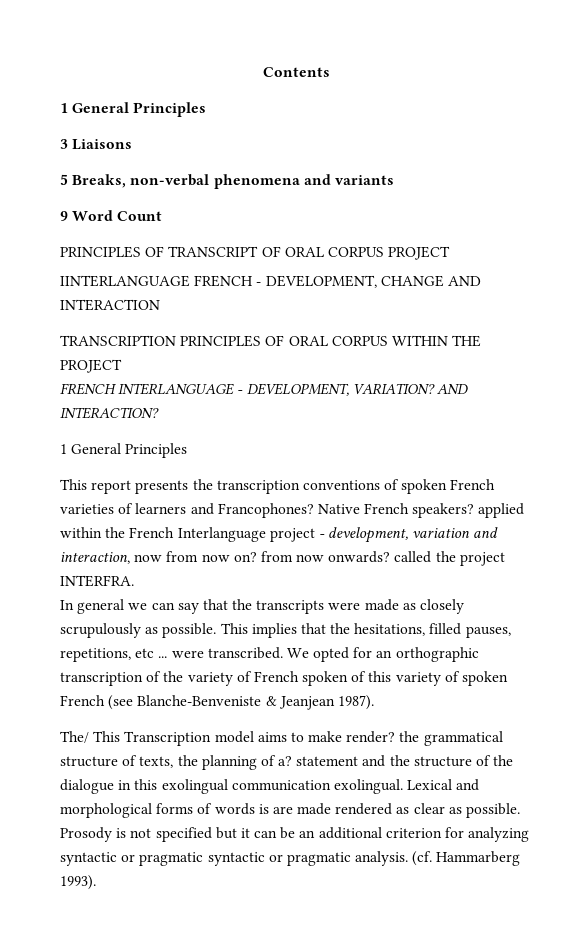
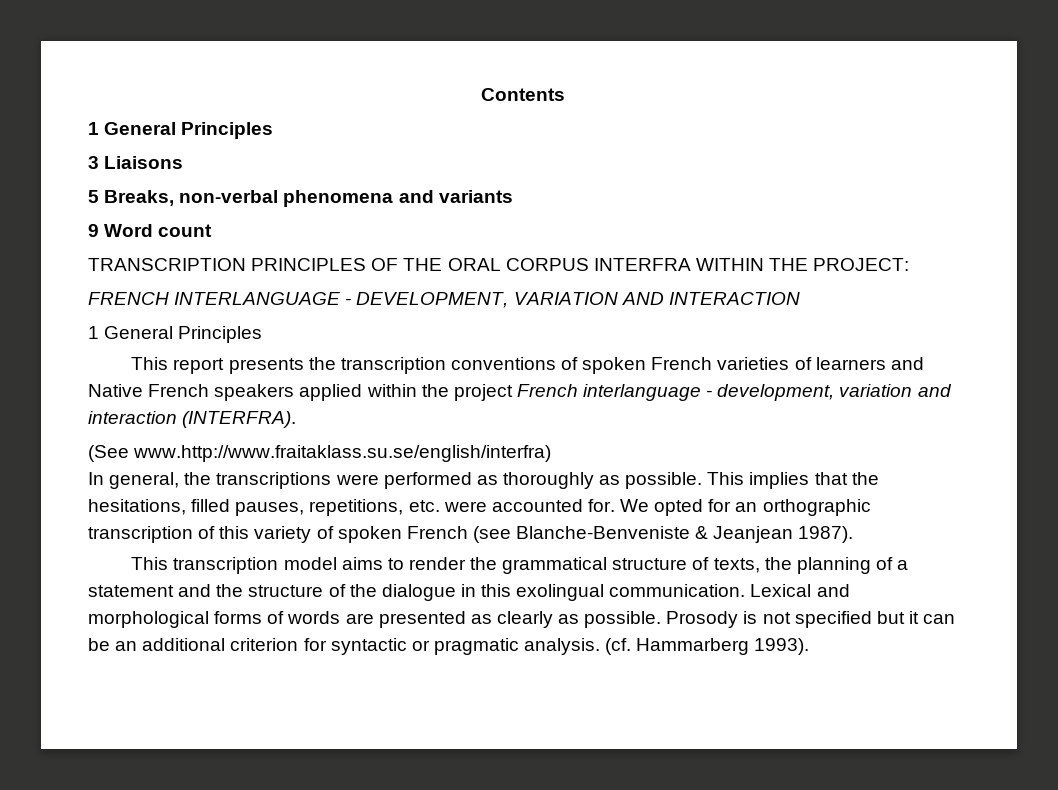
[117,211,163,221] [60,246,451,260] [60,275,481,288] [60,299,160,311] Count // PRINCIPLES OF TRANSCRIPT OF ORAL CORPUS PROJECT // IINTERLANGUAGE FRENCH - DEVELOPMENT, CHANGE AND INTERACTION -> [158,224,213,237] count
[288,336,388,346] ORAL CORPUS -> [403,258,691,271] THE ORAL CORPUS INTERFRA
[60,359,122,373] PROJECT -> [813,258,910,271] PROJECT:
[352,383,468,395] [60,407,159,419] VARIATION? AND INTERACTION? -> [513,292,800,305] VARIATION AND INTERACTION
[217,503,314,518] Francophones? -> (924, 363) none
[412,503,475,518] speakers? -> [214,384,295,401] speakers
[129,527,315,542] French Interlanguage project -> [453,384,702,401] project French interlanguage
[60,551,505,566] [60,575,134,587] [60,599,465,614] [60,623,141,638] interaction, now from now on? from now onwards? called the project INTERFRA. // In general we can say that the transcripts were made as closely scrupulously -> [88,411,297,428] [88,445,552,462] [88,472,594,489] interaction (INTERFRA). // (See www.http://www.fraitaklass.su.se/english/interfra) // In general, the transcriptions were performed as thoroughly
[135,647,283,659] etc ... were transcribed. -> [408,499,615,512] etc. were accounted for.
[163,671,367,686] the variety of French spoken of -> (216, 532) none
[60,731,212,746] The/ This Transcription -> [131,557,279,574] This transcription
[308,731,396,743] make render? -> [408,557,466,570] render
[278,756,293,766] a? -> [897,560,909,570] a
[231,779,403,794] communication exolingual. -> [609,584,746,597] communication.
[258,803,445,815] is are made rendered as clear -> [345,611,553,628] are presented as clearly
[468,827,530,842] [60,852,204,866] analyzing syntactic or pragmatic -> (327, 644) none

